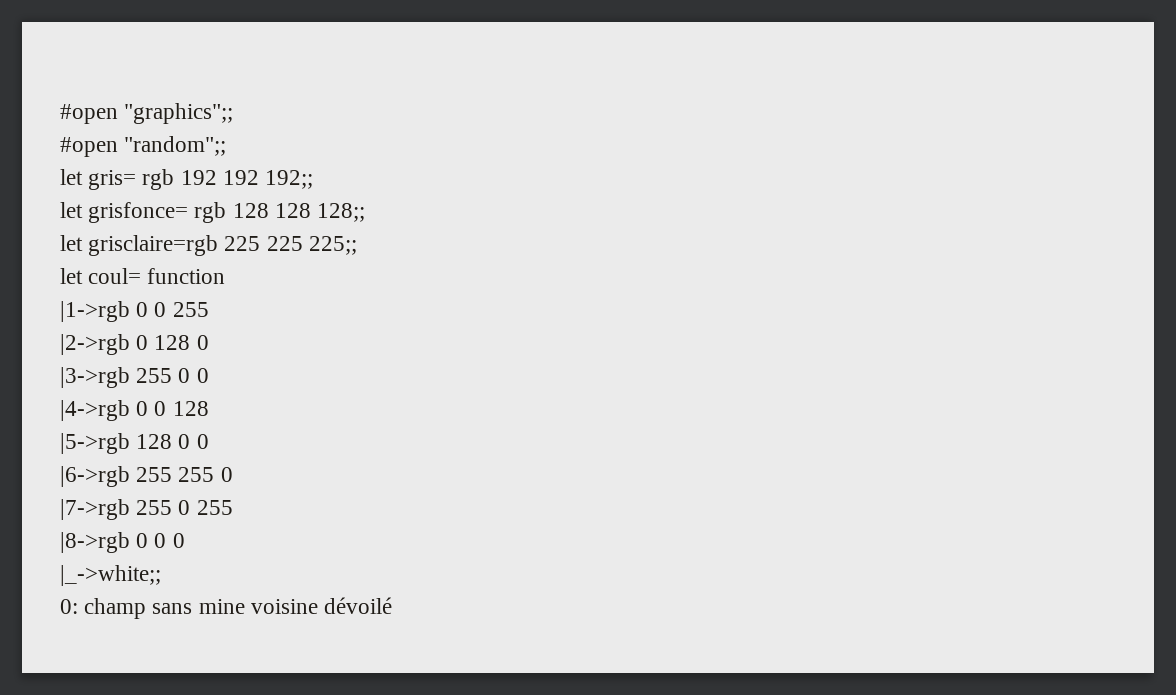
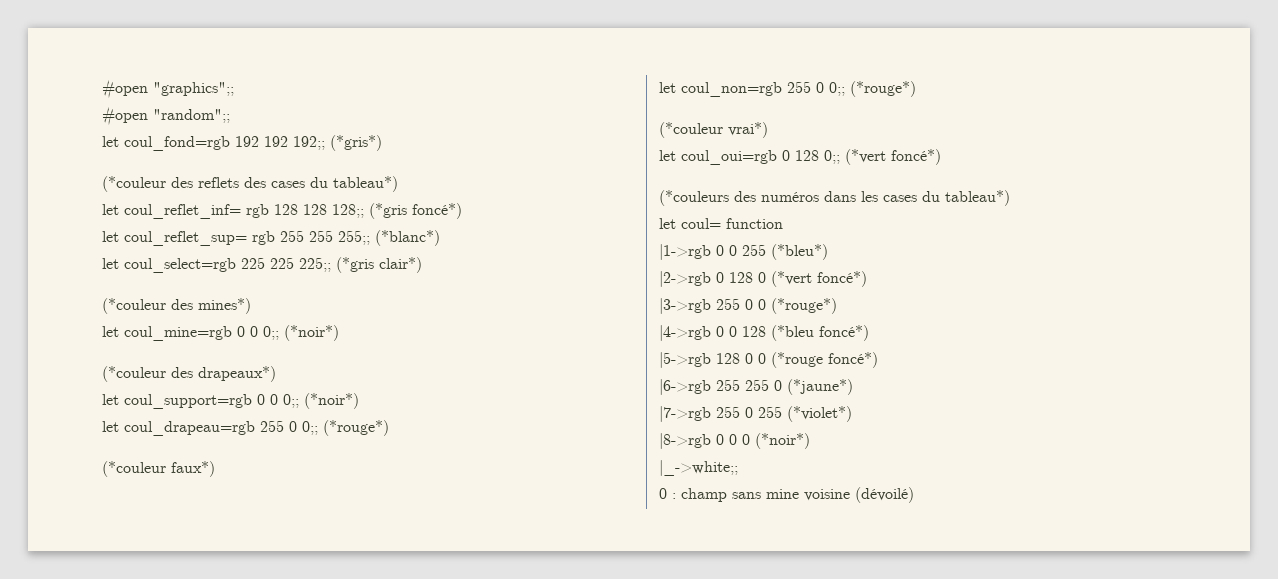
[88,169,175,190] gris= rgb -> [124,136,230,151] coul_fond=rgb
[60,202,189,223] // let grisfonce= -> [330,135,382,151] [102,176,398,192] [102,204,241,219] (*gris*) // (*couleur des reflets des cases du tableau*) // let coul_reflet_inf=
[60,235,357,256] // let grisclaire=rgb 225 225 225;; -> [369,203,462,219] [102,230,440,246] [102,257,422,273] [102,298,251,314] [102,325,339,341] [102,366,276,382] [102,393,359,409] [102,420,389,436] [102,461,215,477] [659,81,916,97] [659,122,768,138] [659,149,941,165] [659,190,1010,206] (*gris foncé*) // let coul_reflet_sup= rgb 255 255 255;; (*blanc*) // let coul_select=rgb 225 225 225;; (*gris clair*) // (*couleur des mines*) // let coul_mine=rgb 0 0 0;; (*noir*) // (*couleur des drapeaux*) // let coul_support=rgb 0 0 0;; (*noir*) // let coul_drapeau=rgb 255 0 0;; (*rouge*) // (*couleur faux*) // let coul_non=rgb 255 0 0;; (*rouge*) // (*couleur vrai*) // let coul_oui=rgb 0 128 0;; (*vert foncé*) // (*couleurs des numéros dans les cases du tableau*)
(209, 309) none -> [771,244,828,260] (*bleu*)
(209, 342) none -> [771,271,867,287] (*vert foncé*)
(209, 375) none -> [771,298,837,314] (*rouge*)
(209, 408) none -> [771,325,869,341] (*bleu foncé*)
(209, 441) none -> [771,352,878,368] (*rouge foncé*)
(233, 474) none -> [787,379,853,395] (*jaune*)
(233, 507) none -> [787,406,852,422] (*violet*)
(185, 540) none -> [755,433,810,449] (*noir*)
[60,599,78,614] 0: -> [659,488,676,499] 0 :
[324,597,393,614] dévoilé -> [855,487,914,503] (dévoilé)

